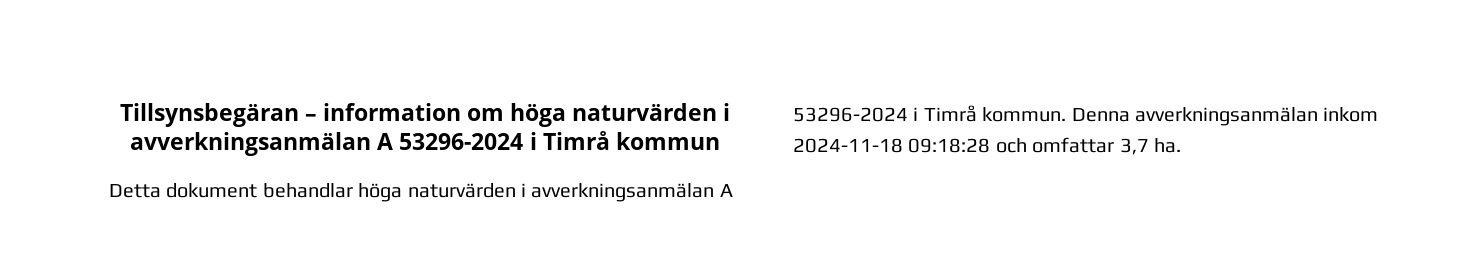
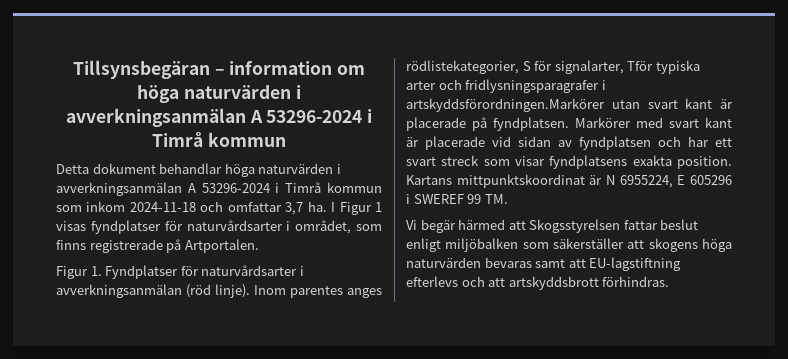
[982,107,1318,126] kommun. Denna avverkningsanmälan -> [327,182,383,193] [56,205,82,212] kommun som
[908,138,991,153] 09:18:28 -> (196, 207) none
(1181, 145) none -> [331,202,382,215] [56,220,382,234] [56,239,259,253] [56,265,304,279] [56,284,382,298] [406,60,700,74] [406,79,606,93] [406,98,733,112] [406,117,732,131] [406,136,732,150] [406,155,732,169] [406,174,732,188] [406,194,508,204] [406,219,699,233] [406,238,732,252] [406,257,682,271] [406,276,670,290] I Figur 1 visas fyndplatser för naturvårdsarter i området, som finns registrerade på Artportalen. // Figur 1. Fyndplatser för naturvårdsarter i avverkningsanmälan (röd linje). Inom parentes anges rödlistekategorier, S för signalarter, Tför typiska arter och fridlysningsparagrafer i artskyddsförordningen.Markörer utan svart kant är placerade på fyndplatsen. Markörer med svart kant är placerade vid sidan av fyndplatsen och har ett svart streck som visar fyndplatsens exakta position. Kartans mittpunktskoordinat är N 6955224, E 605296 i SWEREF 99 TM. // Vi begär härmed att Skogsstyrelsen fattar beslut enligt miljöbalken som säkerställer att skogens höga naturvärden bevaras samt att EU-lagstiftning efterlevs och att artskyddsbrott förhindras.

